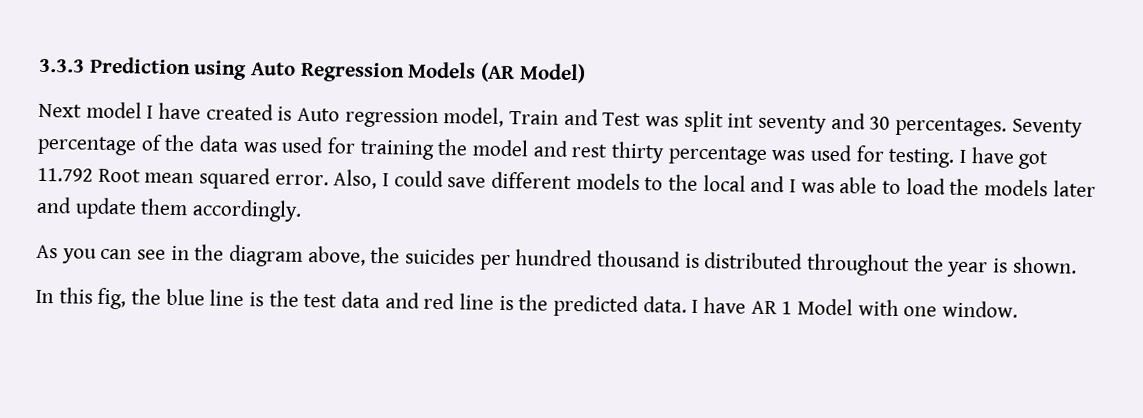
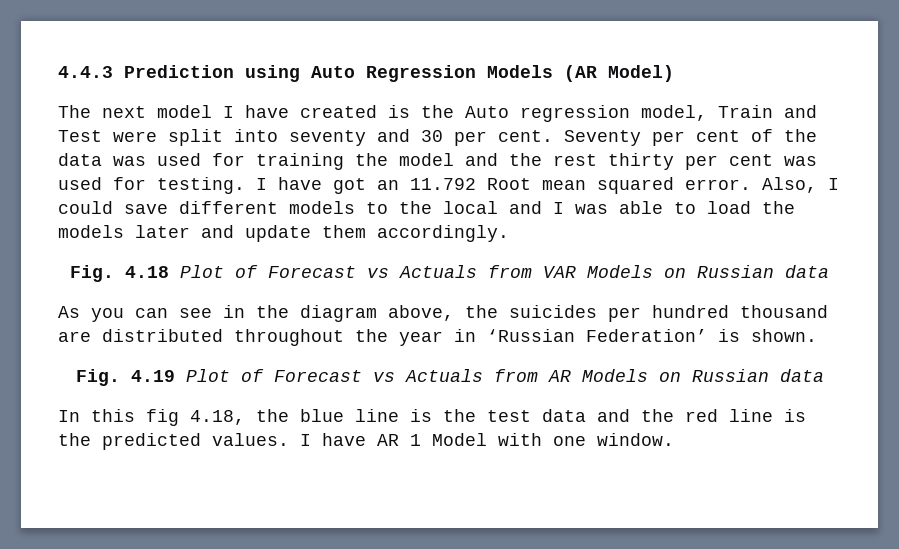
[39,58,85,73] 3.3.3 -> [58,66,113,78] 4.4.3
[38,103,82,118] Next -> [58,105,146,118] The next
(293, 113) none -> [421,105,454,118] the
[645,110,1083,138] [37,135,137,156] was split int seventy and 30 percentages. Seventy percentage -> [113,129,740,146] were split into seventy and 30 per cent. Seventy per cent
(569, 148) none -> [509,153,542,166] the
[667,145,767,165] percentage -> [685,154,773,170] per cent
(1049, 160) none -> [377,180,399,190] an
(303, 210) none -> [70,265,829,282] // Fig. 4.18 Plot of Forecast vs Actuals from VAR Models on Russian data
[684,253,700,268] is -> [58,331,91,342] are
(989, 269) none -> [454,329,707,342] in ‘Russian Federation’
(1077, 265) none -> [75,369,824,386] // Fig. 4.19 Plot of Forecast vs Actuals from AR Models on Russian data
[97,287,127,310] fig, -> [146,409,245,426] fig 4.18,
(420, 300) none -> [641,409,674,422] the
[642,296,687,313] data. -> [212,433,289,446] values.

